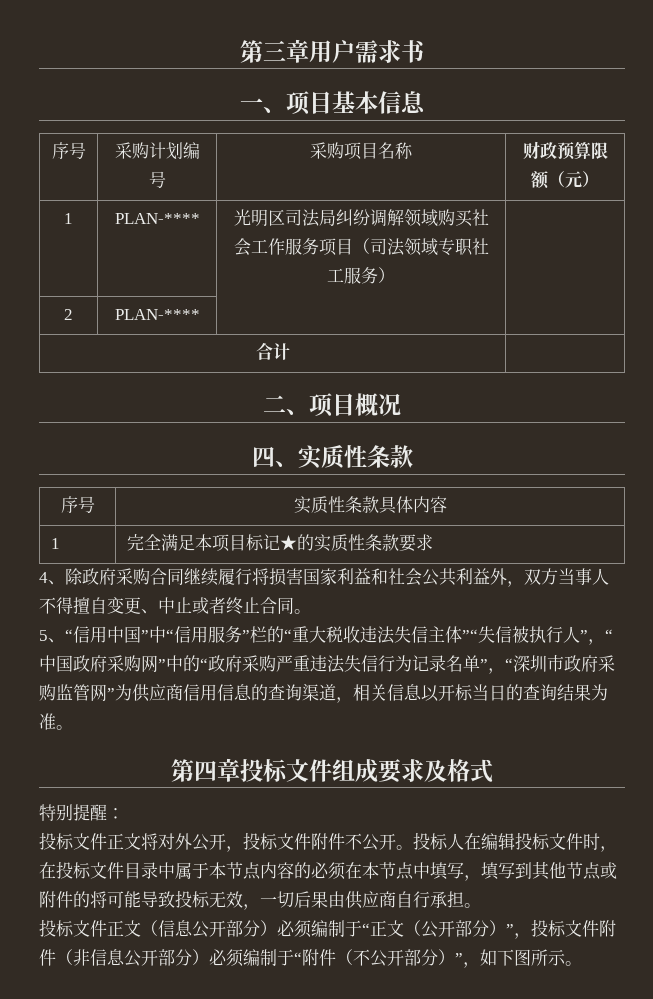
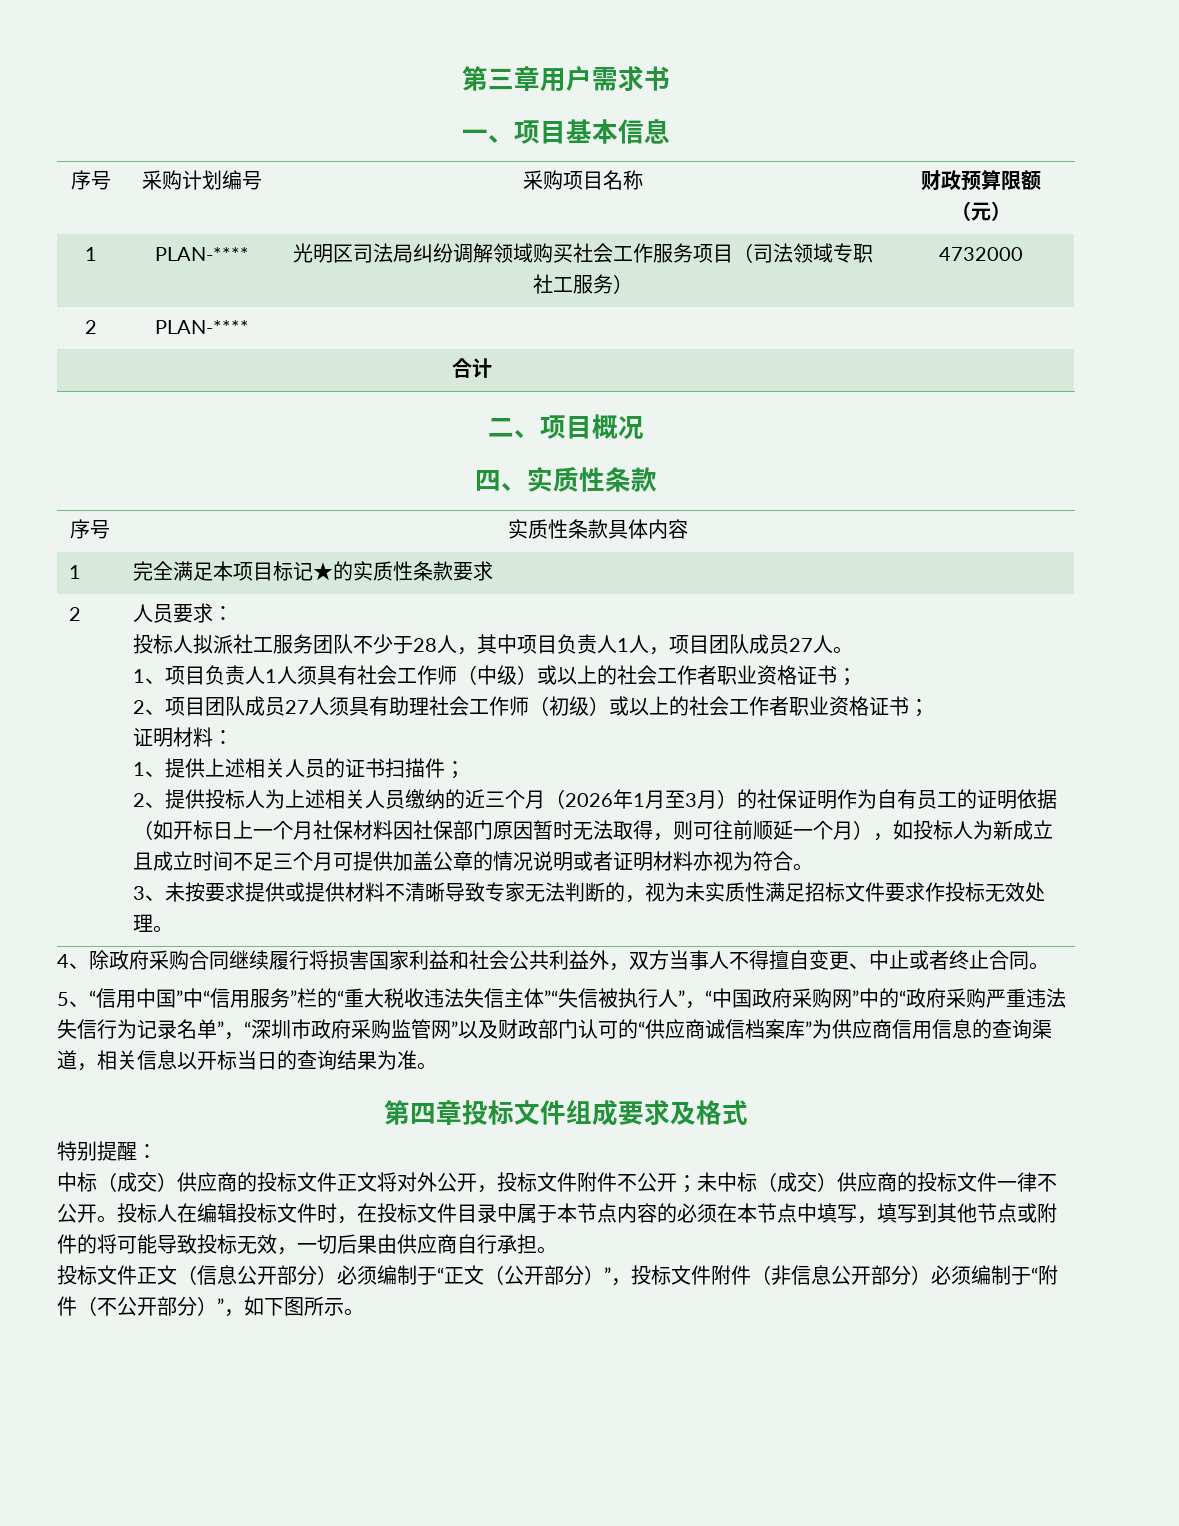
(395, 275) none -> [938,247,1023,261] 4732000
(433, 542) none -> [68,607,81,621] [132,603,233,623] [132,634,853,655] [132,665,857,686] [132,696,929,717] [132,727,233,747] [132,758,465,779] [132,789,1057,809] [132,820,1053,841] [132,851,813,871] [132,882,1045,903] [132,914,173,933] // 2 | 人员要求： // 投标人拟派社工服务团队不少于28人，其中项目负责人1人，项目团队成员27人。 // 1、项目负责人1人须具有社会工作师（中级）或以上的社会工作者职业资格证书； // 2、项目团队成员27人须具有助理社会工作师（初级）或以上的社会工作者职业资格证书； // 证明材料： // 1、提供上述相关人员的证书扫描件； // 2、提供投标人为上述相关人员缴纳的近三个月（2026年1月至3月）的社保证明作为自有员工的证明依据（如开标日上一个月社保材料因社保部门原因暂时无法取得，则可往前顺延一个月），如投标人为新成立且成立时间不足三个月可提供加盖公章的情况说明或者证明材料亦视为符合。 // 3、未按要求提供或提供材料不清晰导致专家无法判断的，视为未实质性满足招标文件要求作投标无效处理。
(115, 693) none -> [458,1019,812,1039] 以及财政部门认可的“供应商诚信档案库”
(124, 813) none -> [57,1172,257,1192] 中标（成交）供应商的
(396, 841) none -> [677,1172,1057,1193] [57,1203,97,1223] ；未中标（成交）供应商的投标文件一律不公开

